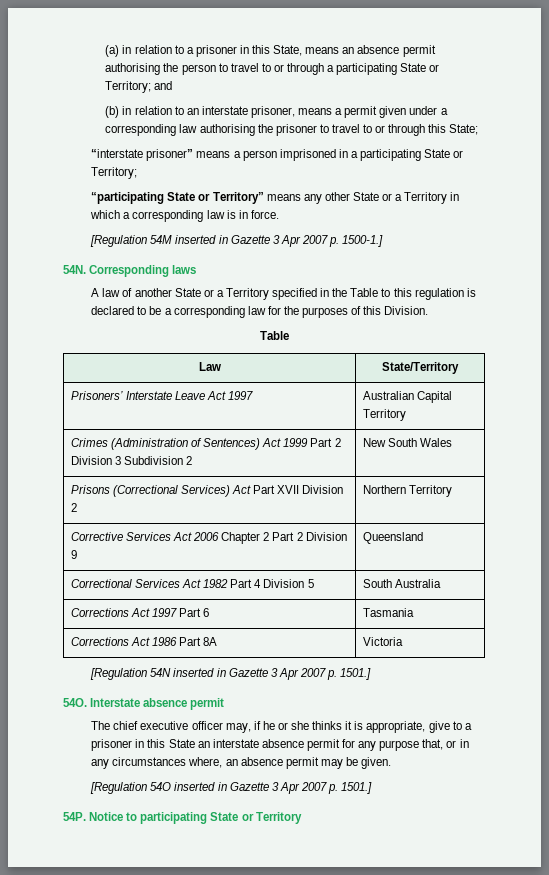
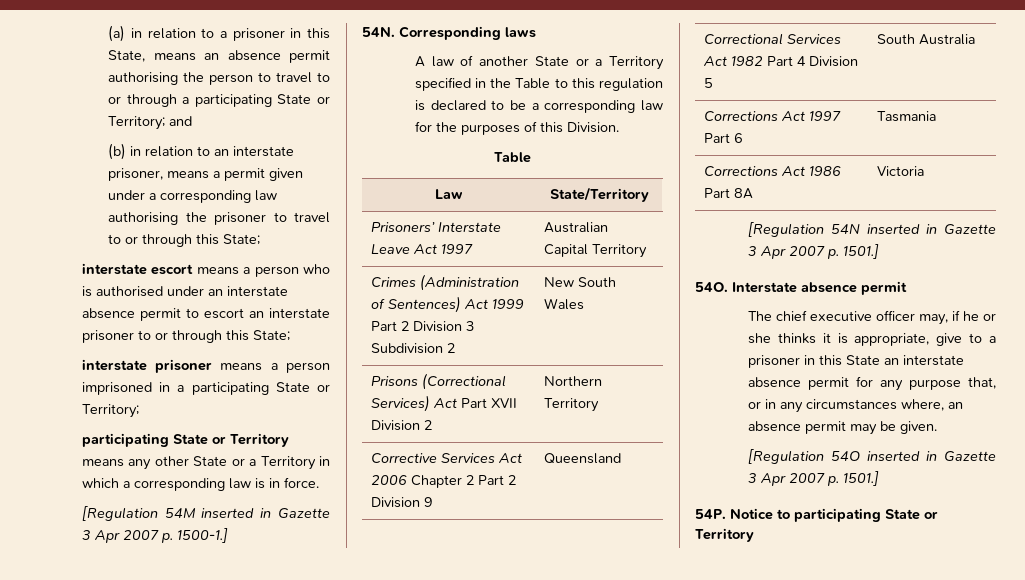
[91,149,194,161] “interstate prisoner” -> [81,263,331,277] [81,286,288,297] [81,308,330,321] [81,330,290,343] [81,359,213,373] interstate escort means a person who is authorised under an interstate absence permit to escort an interstate prisoner to or through this State; // interstate prisoner
[91,192,264,204] “participating State or Territory” -> [81,433,289,447] participating State or Territory

